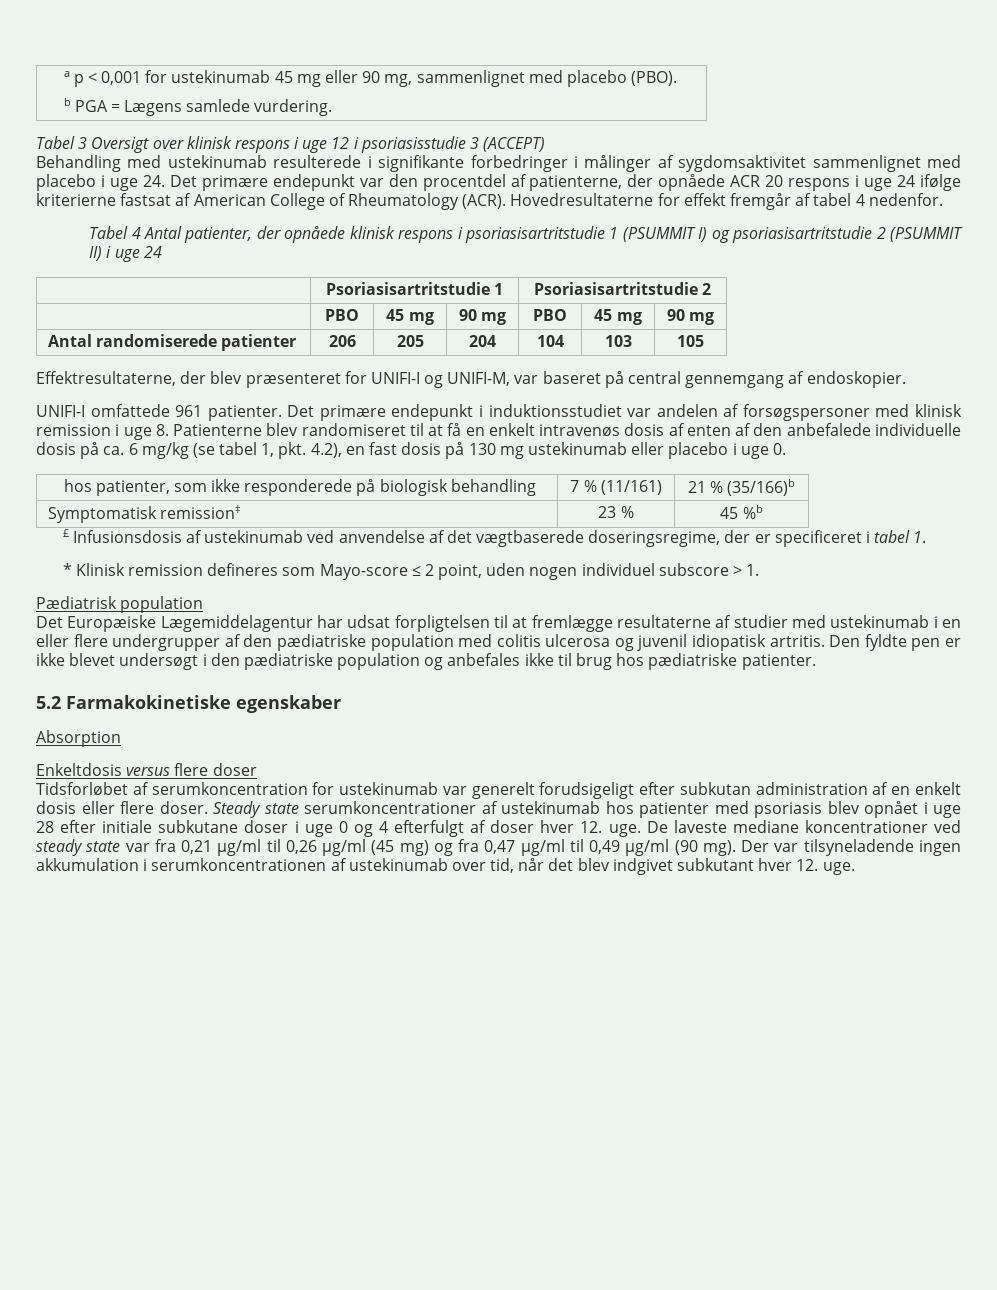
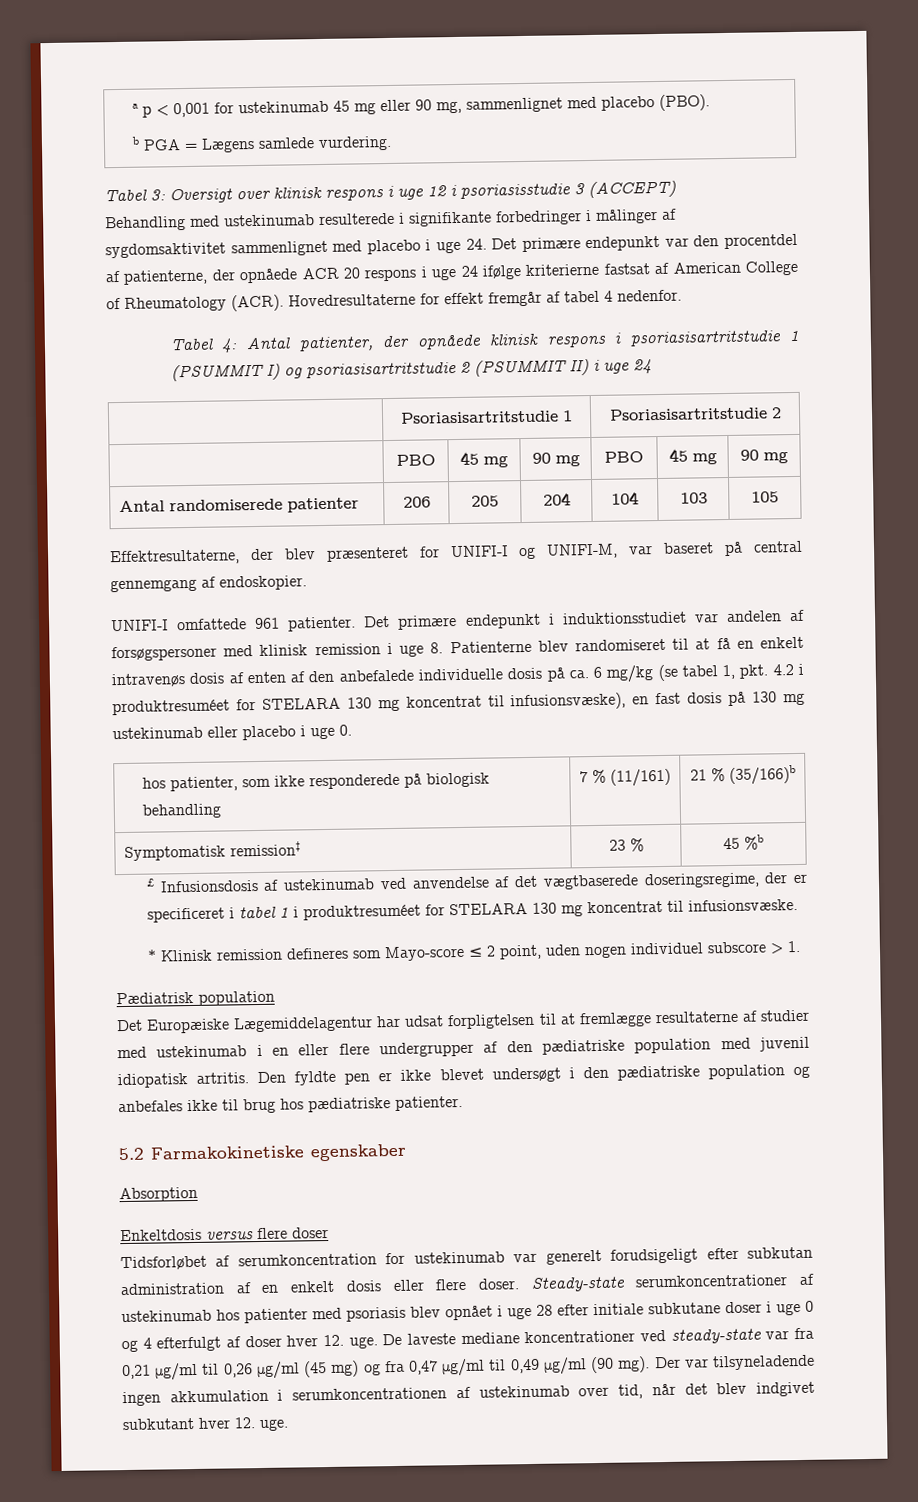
[78,137,88,149] 3 -> [150,189,166,201] 3:
[131,227,141,239] 4 -> [221,338,239,354] 4:
[310,443,342,458] 4.2), -> [772,663,805,676] [112,692,627,716] 4.2 i produktresuméet for STELARA 130 mg koncentrat til infusionsvæske),
[913,531,927,543] 1. -> [278,898,798,921] 1 i produktresuméet for STELARA 130 mg koncentrat til infusionsvæske.
[496,634,634,651] colitis ulcerosa og -> (751, 1043) none
[213,801,299,818] Steady state -> [530,1276,626,1292] Steady-state
[36,839,121,856] steady state -> [670,1328,762,1344] steady-state

